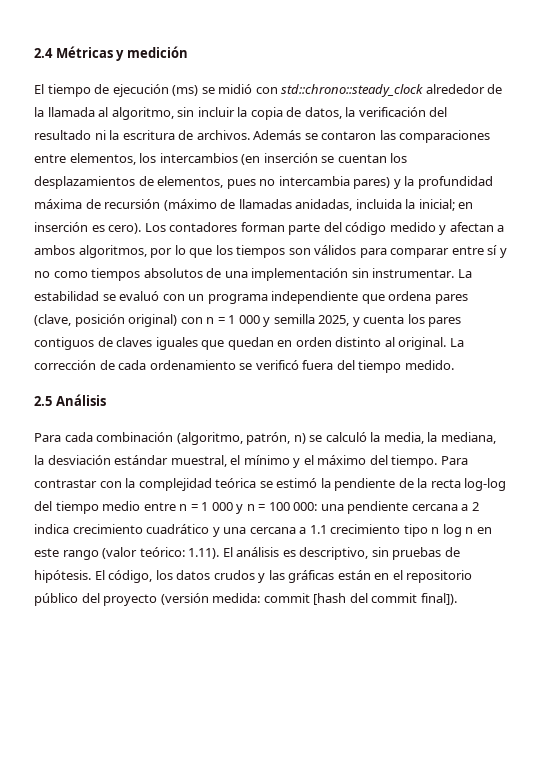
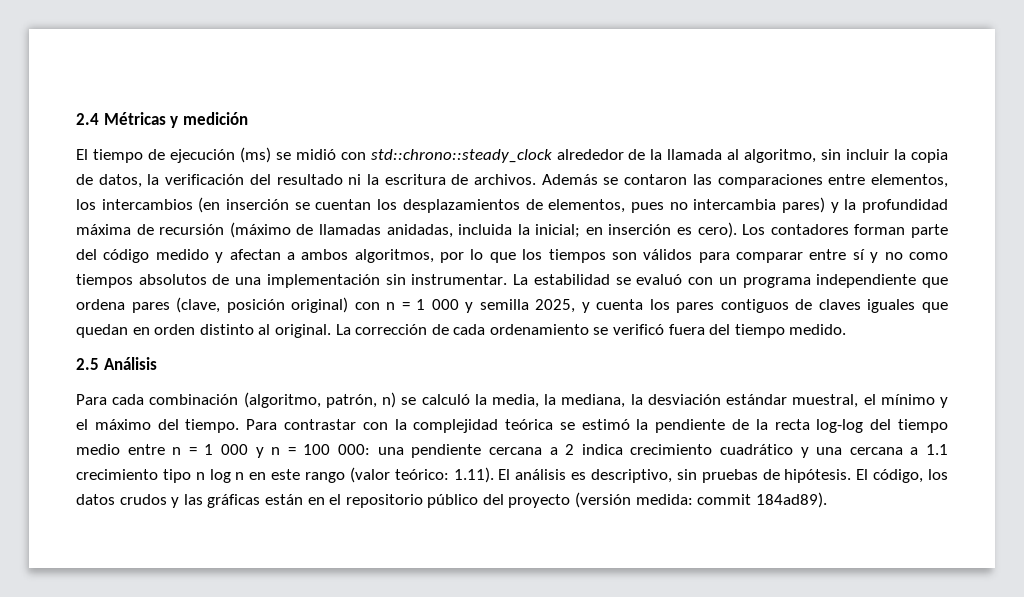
[313,593,457,605] [hash del commit final]). -> [755,492,827,508] 184ad89).

